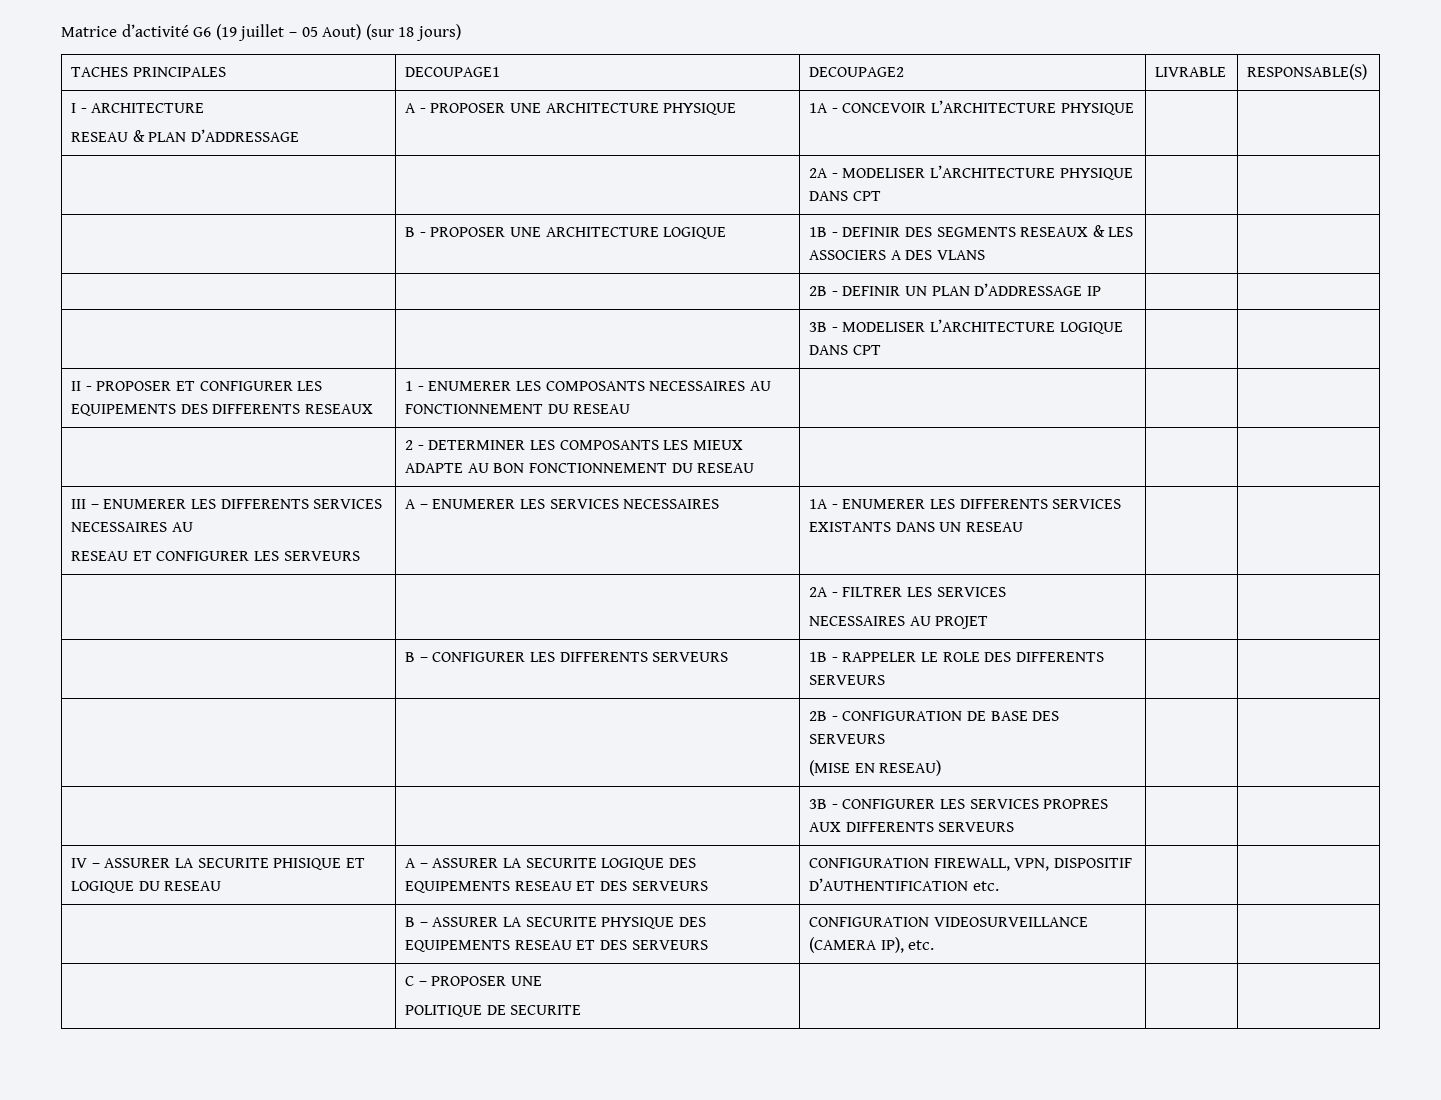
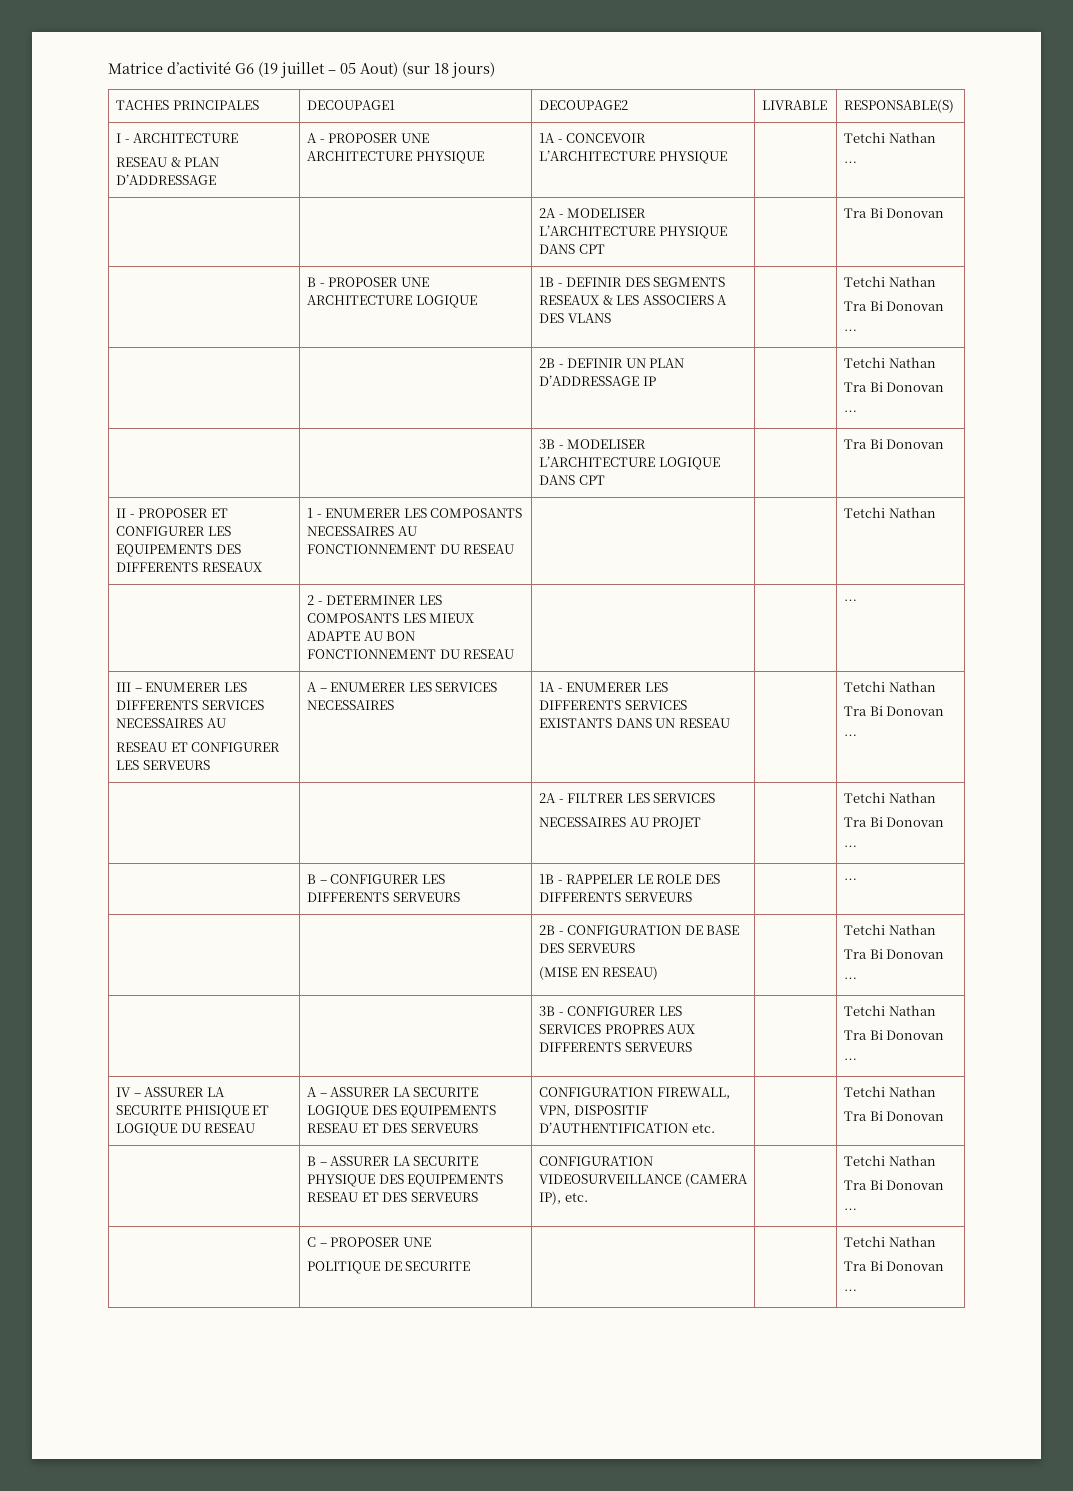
(1134, 109) none -> [844,132,936,143] [844,161,858,167] Tetchi Nathan // …
(881, 196) none -> [844,208,945,218] Tra Bi Donovan
(986, 255) none -> [844,276,936,287] [844,301,945,311] [844,329,858,335] Tetchi Nathan // Tra Bi Donovan // …
(1101, 291) none -> [844,357,936,368] [844,382,945,392] [844,410,858,416] Tetchi Nathan // Tra Bi Donovan // …
(881, 350) none -> [844,439,945,449] Tra Bi Donovan
(631, 409) none -> [844,507,936,518] Tetchi Nathan
(755, 468) none -> [844,599,858,605] …
(1024, 527) none -> [844,681,936,692] [844,706,945,716] [844,734,858,740] Tetchi Nathan // Tra Bi Donovan // …
(989, 622) none -> [844,792,936,803] [844,817,945,827] [844,845,858,851] Tetchi Nathan // Tra Bi Donovan // …
(886, 680) none -> [844,878,858,884] …
(942, 768) none -> [844,924,936,935] [844,949,945,959] [844,977,858,983] Tetchi Nathan // Tra Bi Donovan // …
(1015, 827) none -> [844,1005,936,1016] [844,1030,945,1040] [844,1058,858,1064] Tetchi Nathan // Tra Bi Donovan // …
(999, 886) none -> [844,1086,936,1097] [844,1111,945,1121] Tetchi Nathan // Tra Bi Donovan
(935, 945) none -> [844,1155,936,1166] [844,1180,945,1190] [844,1208,858,1214] Tetchi Nathan // Tra Bi Donovan // …
(582, 1010) none -> [844,1236,936,1247] [844,1261,945,1271] [844,1289,858,1295] Tetchi Nathan // Tra Bi Donovan // …

